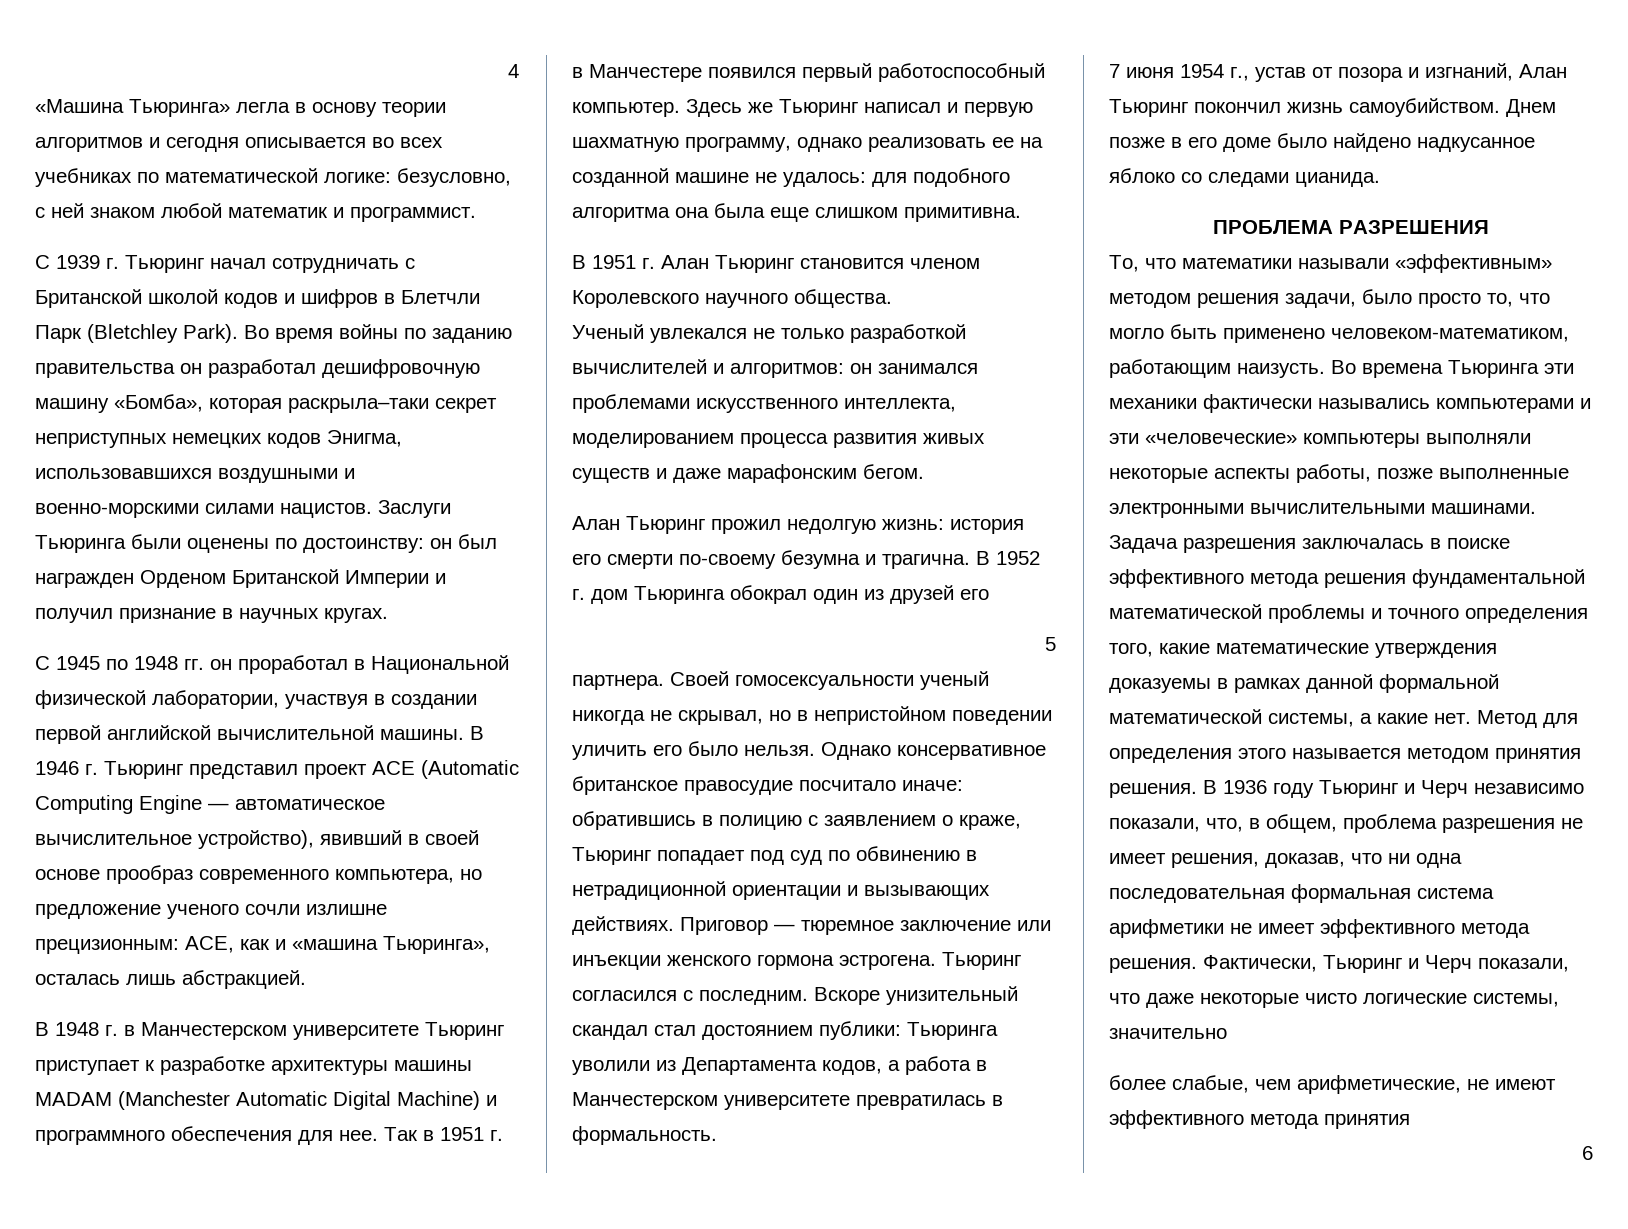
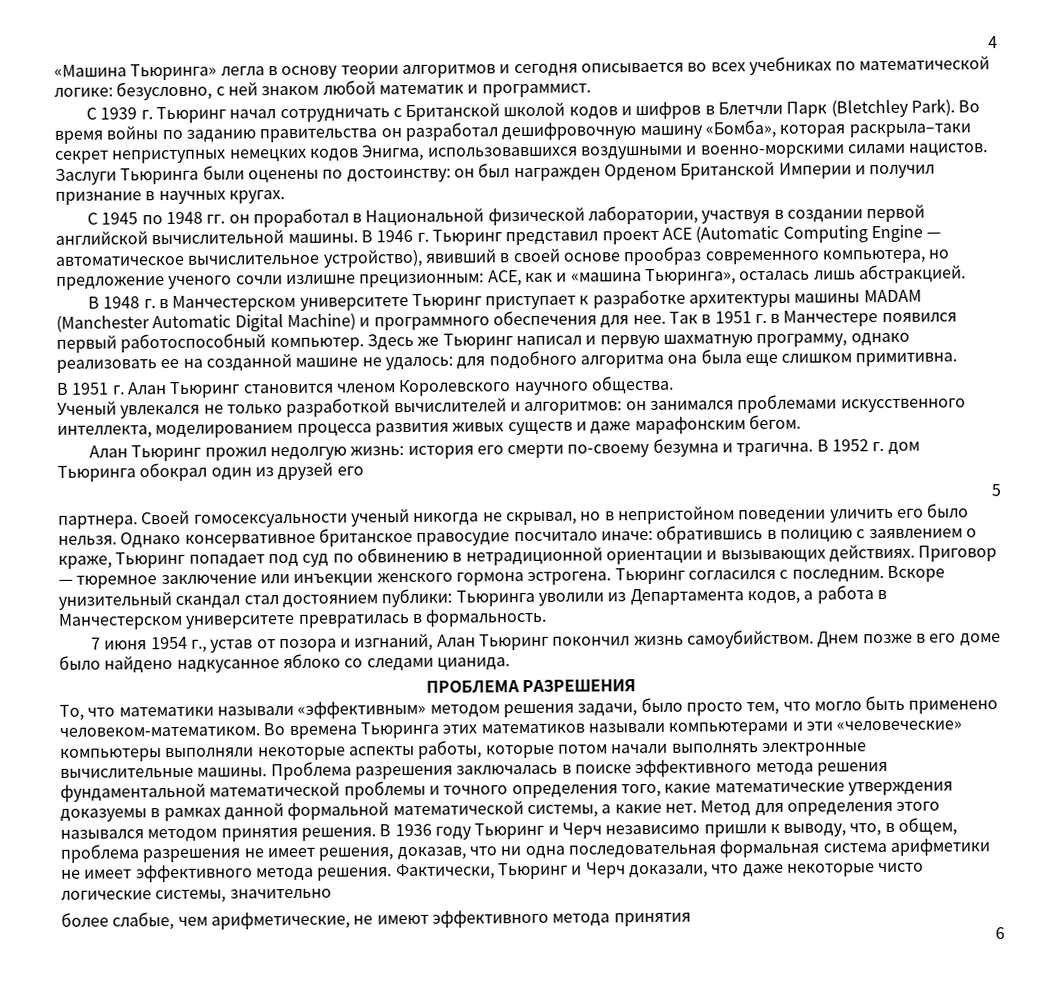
[1487,293,1513,307] то, -> [746,701,780,716] тем,
[1331,328,1569,342] [1109,359,1574,378] [1109,394,1430,413] человеком-математиком, работающим наизусть. Во времена Тьюринга эти механики фактически назывались -> [59,721,665,740] человеком-математиком. Во времена Тьюринга этих математиков называли
[1377,468,1569,479] [1109,503,1536,518] [1109,535,1178,553] позже выполненные электронными вычислительными машинами. Задача -> [485,742,867,759] [60,761,352,781] которые потом начали выполнять электронные вычислительные машины. Проблема
[1292,748,1401,759] называется -> [60,829,144,839] назывался
[1109,818,1200,832] показали, -> [703,823,847,838] пришли к выводу,
[1478,958,1569,972] показали, -> [628,864,708,879] доказали,

